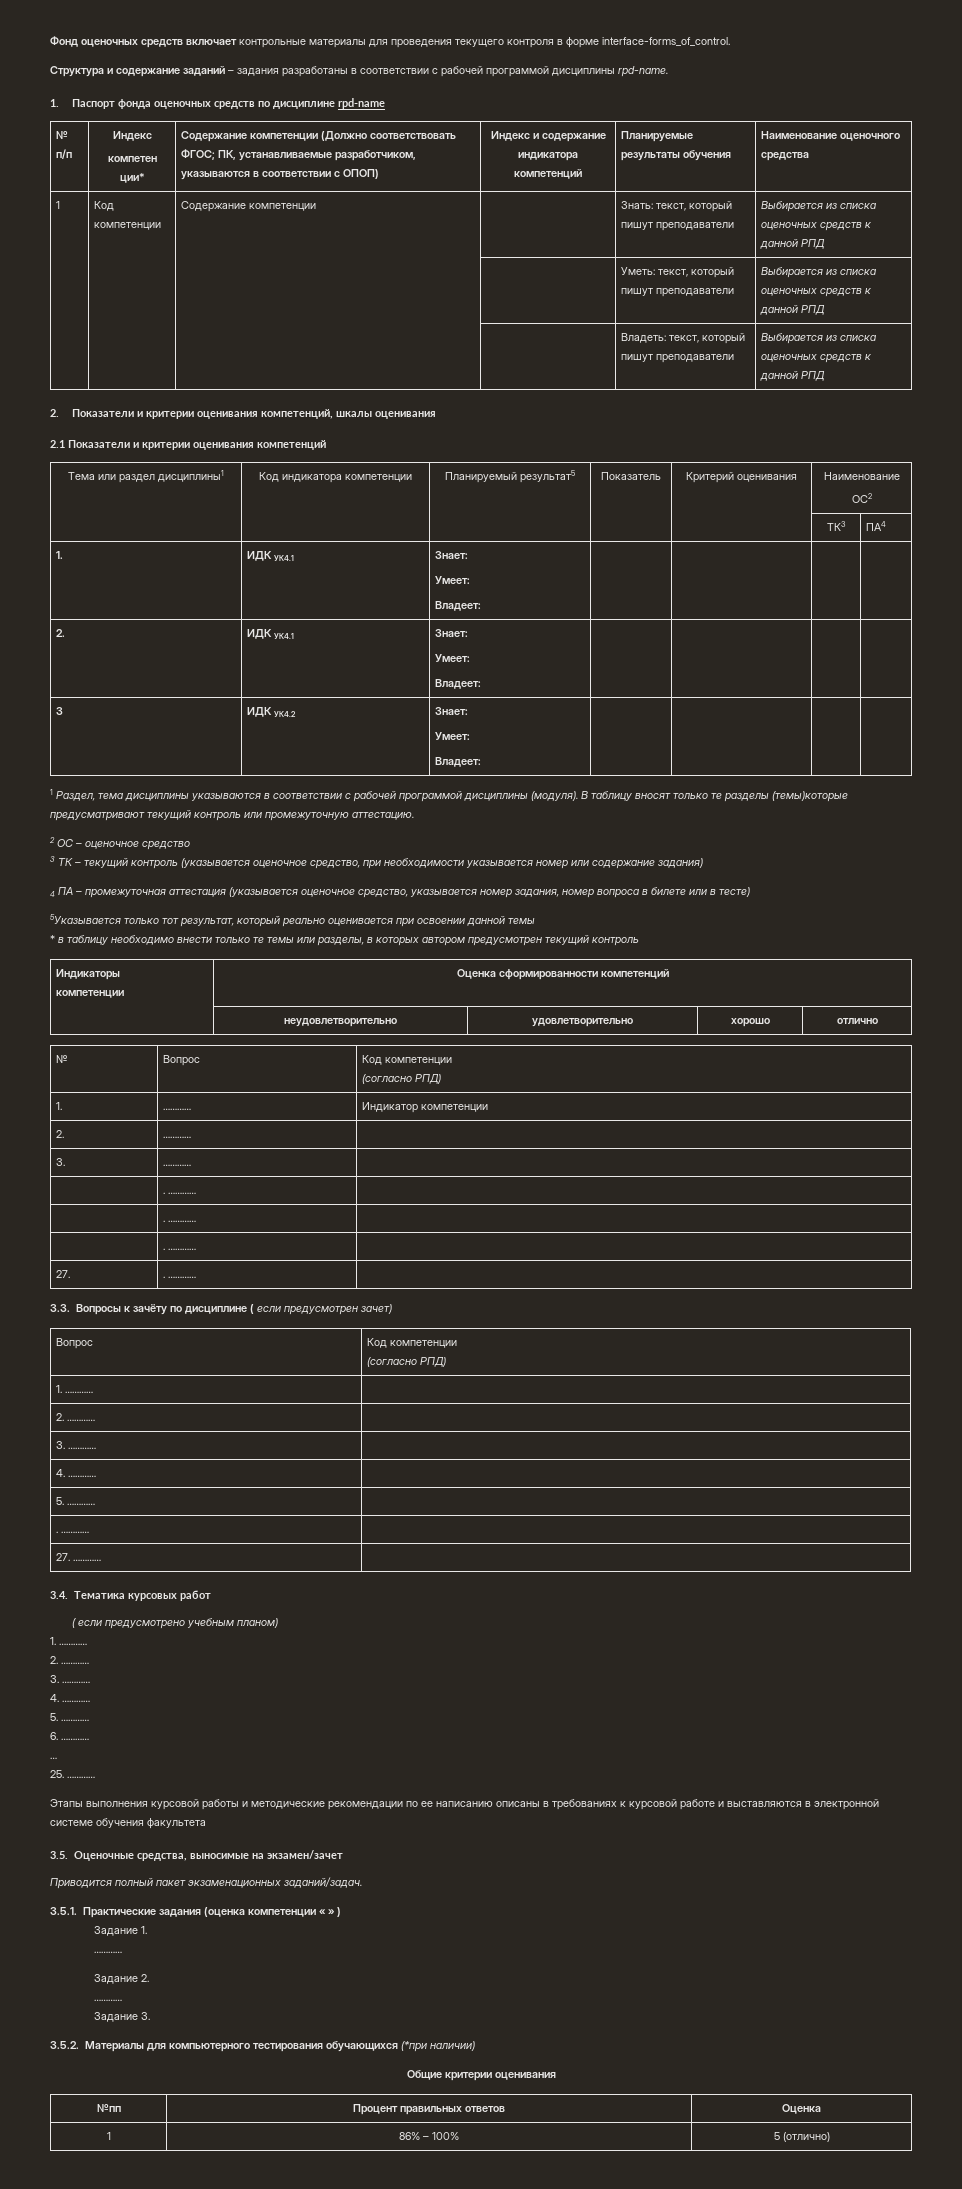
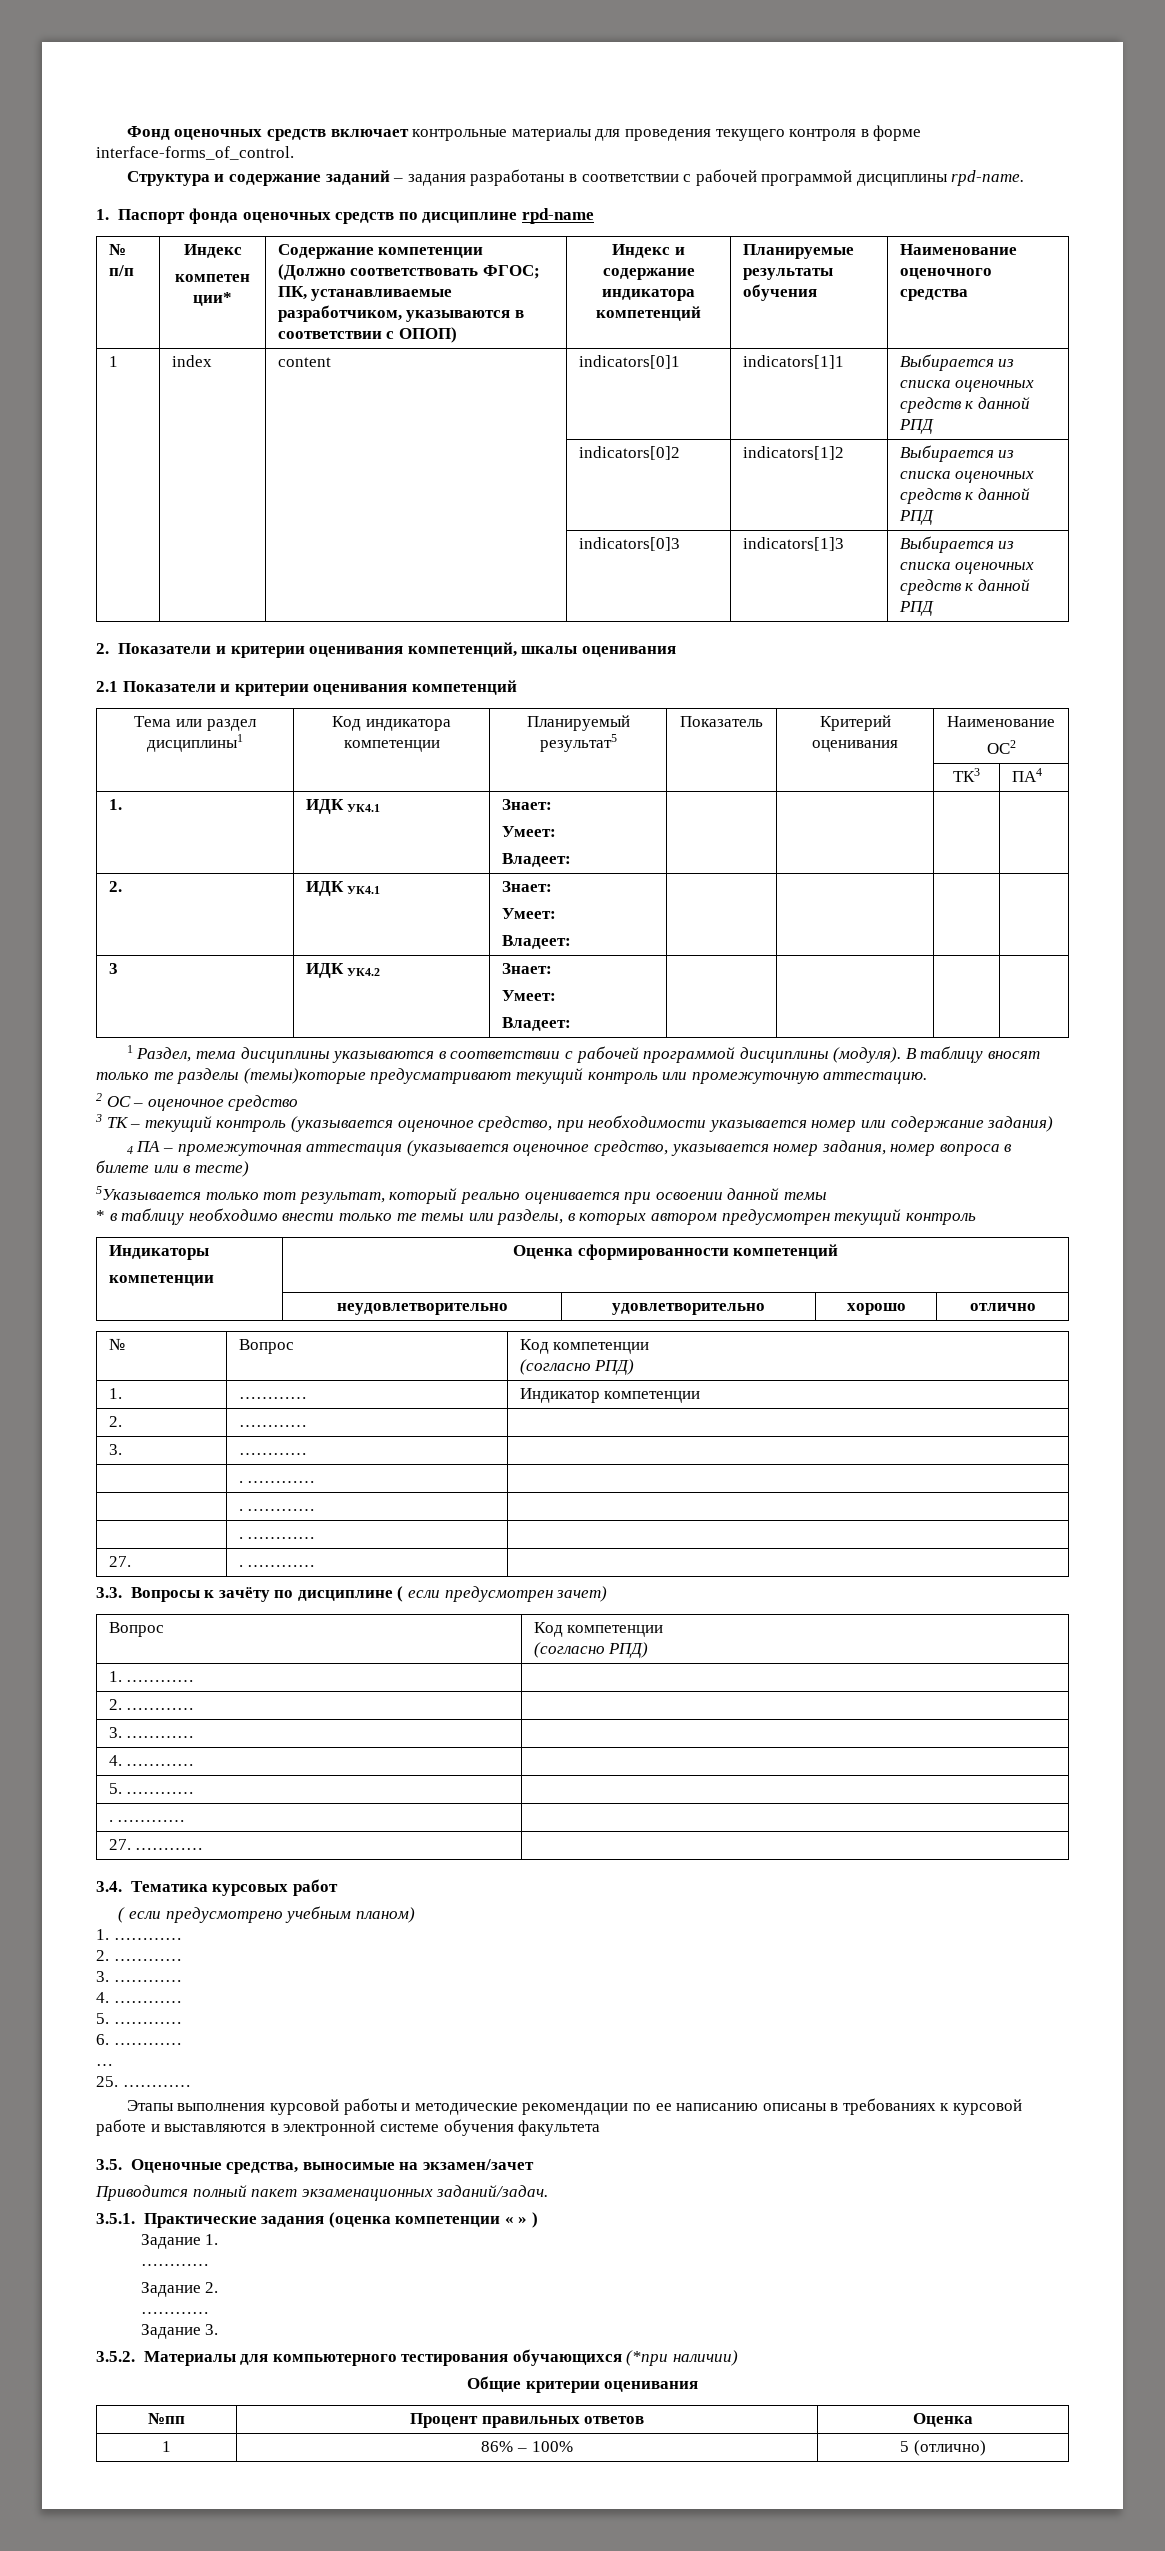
[94,201,115,211] [94,222,162,230] [181,201,317,212] [621,201,733,212] [621,222,735,231] [761,201,877,212] [761,222,873,231] [760,239,826,249] [621,267,735,278] [621,288,735,297] [761,267,877,278] [761,288,873,297] [760,305,826,315] [621,333,746,344] [621,354,735,363] Код компетенции | Содержание компетенции | | Знать: текст, который пишут преподаватели | Выбирается из списка оценочных средств к данной РПД // | | | | Уметь: текст, который пишут преподаватели | Выбирается из списка оценочных средств к данной РПД // | | | | Владеть: текст, который пишут преподаватели -> [171,355,212,367] [277,357,331,367] [578,355,680,369] [742,355,844,369] [899,354,1015,371] [899,380,1035,392] [899,397,1030,413] [898,419,934,434] [578,446,680,460] [742,446,844,460] [899,445,1015,462] [899,471,1035,483] [899,488,1030,504] [898,510,934,525] [578,537,680,551] [742,537,844,551] index | content | indicators[0]1 | indicators[1]1 | Выбирается из списка оценочных средств к данной РПД // | | | indicators[0]2 | indicators[1]2 | Выбирается из списка оценочных средств к данной РПД // | | | indicators[0]3 | indicators[1]3

